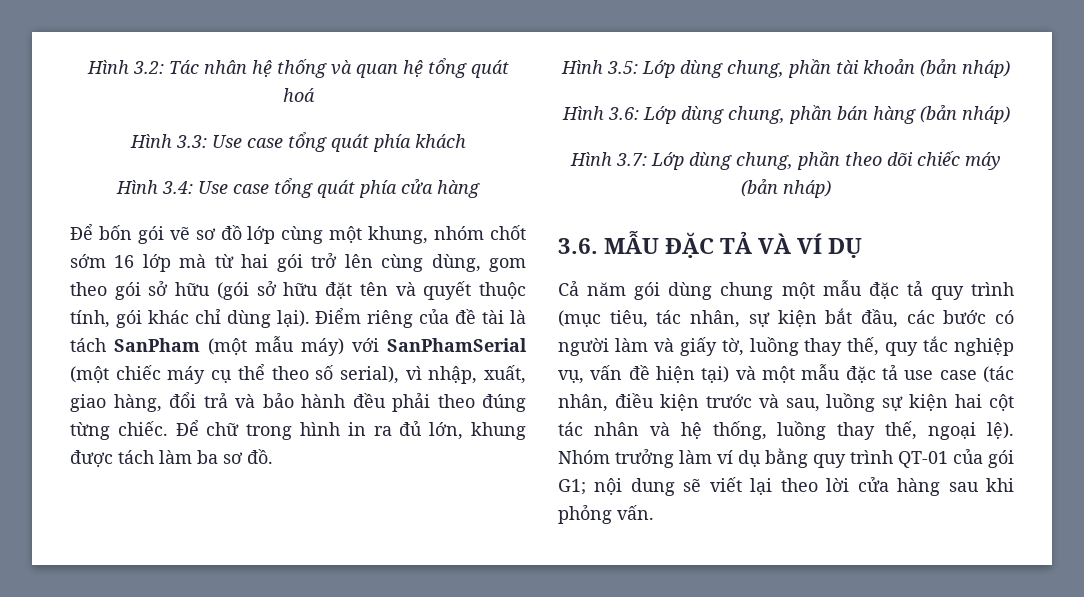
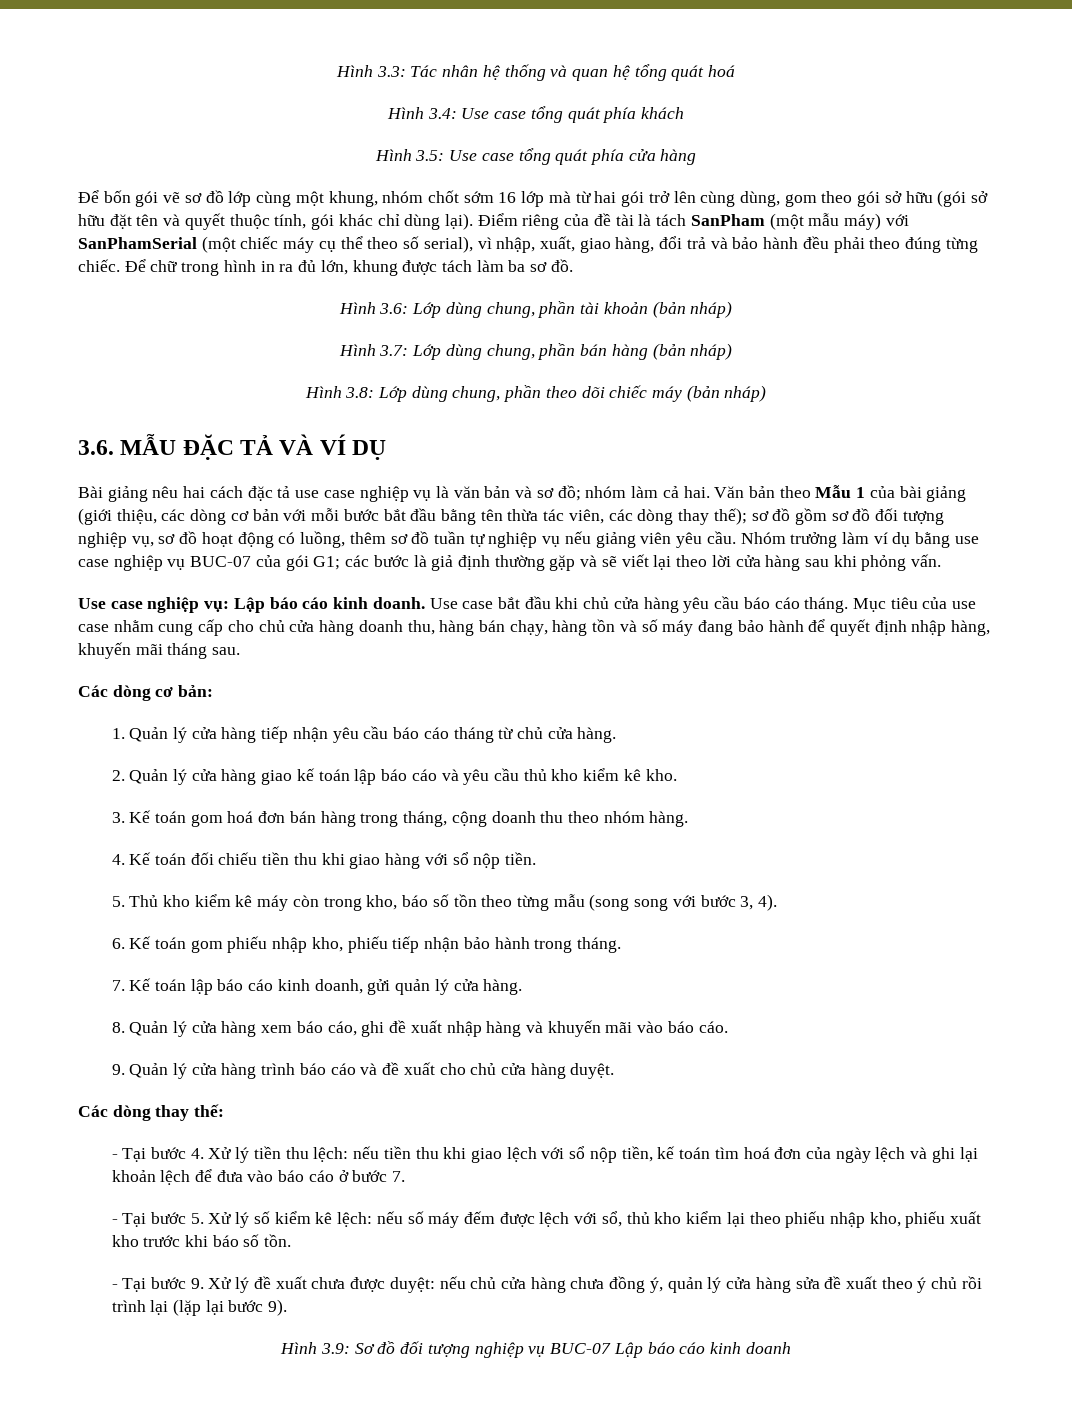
[86,60,164,74] Hình 3.2: -> [336,65,406,77] Hình 3.3:
[175,135,207,148] 3.3: -> [427,108,457,119] 3.4:
[162,181,193,194] 3.4: -> [415,150,445,161] 3.5:
[607,61,638,74] 3.5: -> [379,303,409,314] 3.6:
[607,107,639,120] 3.6: -> [379,345,409,356] 3.7:
[616,153,647,166] 3.7: -> [345,387,375,398] 3.8:
[558,280,1015,300] [558,308,1014,328] [558,336,1014,356] [558,364,1014,384] [558,393,1014,412] [558,421,1015,440] Cả năm gói dùng chung một mẫu đặc tả quy trình (mục tiêu, tác nhân, sự kiện bắt đầu, các bước có người làm và giấy tờ, luồng thay thế, quy tắc nghiệp vụ, vấn đề hiện tại) và một mẫu đặc tả use case (tác nhân, điều kiện trước và sau, luồng sự kiện hai cột tác nhân và hệ thống, luồng thay thế, ngoại lệ). -> [78,485,967,502] [78,508,944,525] [78,531,736,548] Bài giảng nêu hai cách đặc tả use case nghiệp vụ là văn bản và sơ đồ; nhóm làm cả hai. Văn bản theo Mẫu 1 của bài giảng (giới thiệu, các dòng cơ bản với mỗi bước bắt đầu bằng tên thừa tác viên, các dòng thay thế); sơ đồ gồm sơ đồ đối tượng nghiệp vụ, sơ đồ hoạt động có luồng, thêm sơ đồ tuần tự nghiệp vụ nếu giảng viên yêu cầu.
[813,449,1014,468] [558,478,675,496] quy trình QT-01 của gói G1; nội dung -> [954,536,979,544] [78,555,598,571] use case nghiệp vụ BUC-07 của gói G1; các bước là giả định thường gặp và
(654, 512) none -> [78,596,977,613] [78,619,991,636] [78,642,241,659] [78,685,214,701] [111,726,617,743] [111,768,677,785] [111,810,689,827] [111,852,537,869] [111,894,778,911] [111,936,622,953] [111,978,523,995] [111,1020,728,1037] [111,1062,615,1079] [78,1104,225,1121] [111,1146,978,1163] [111,1169,406,1185] [111,1211,982,1228] [111,1234,292,1247] [111,1276,982,1293] [111,1299,288,1316] [280,1341,791,1358] // Use case nghiệp vụ: Lập báo cáo kinh doanh. Use case bắt đầu khi chủ cửa hàng yêu cầu báo cáo tháng. Mục tiêu của use case nhằm cung cấp cho chủ cửa hàng doanh thu, hàng bán chạy, hàng tồn và số máy đang bảo hành để quyết định nhập hàng, khuyến mãi tháng sau. // Các dòng cơ bản: // 1. Quản lý cửa hàng tiếp nhận yêu cầu báo cáo tháng từ chủ cửa hàng. // 2. Quản lý cửa hàng giao kế toán lập báo cáo và yêu cầu thủ kho kiểm kê kho. // 3. Kế toán gom hoá đơn bán hàng trong tháng, cộng doanh thu theo nhóm hàng. // 4. Kế toán đối chiếu tiền thu khi giao hàng với sổ nộp tiền. // 5. Thủ kho kiểm kê máy còn trong kho, báo số tồn theo từng mẫu (song song với bước 3, 4). // 6. Kế toán gom phiếu nhập kho, phiếu tiếp nhận bảo hành trong tháng. // 7. Kế toán lập báo cáo kinh doanh, gửi quản lý cửa hàng. // 8. Quản lý cửa hàng xem báo cáo, ghi đề xuất nhập hàng và khuyến mãi vào báo cáo. // 9. Quản lý cửa hàng trình báo cáo và đề xuất cho chủ cửa hàng duyệt. // Các dòng thay thế: // - Tại bước 4. Xử lý tiền thu lệch: nếu tiền thu khi giao lệch với sổ nộp tiền, kế toán tìm hoá đơn của ngày lệch và ghi lại khoản lệch để đưa vào báo cáo ở bước 7. // - Tại bước 5. Xử lý số kiểm kê lệch: nếu số máy đếm được lệch với sổ, thủ kho kiểm lại theo phiếu nhập kho, phiếu xuất kho trước khi báo số tồn. // - Tại bước 9. Xử lý đề xuất chưa được duyệt: nếu chủ cửa hàng chưa đồng ý, quản lý cửa hàng sửa đề xuất theo ý chủ rồi trình lại (lặp lại bước 9). // Hình 3.9: Sơ đồ đối tượng nghiệp vụ BUC-07 Lập báo cáo kinh doanh

